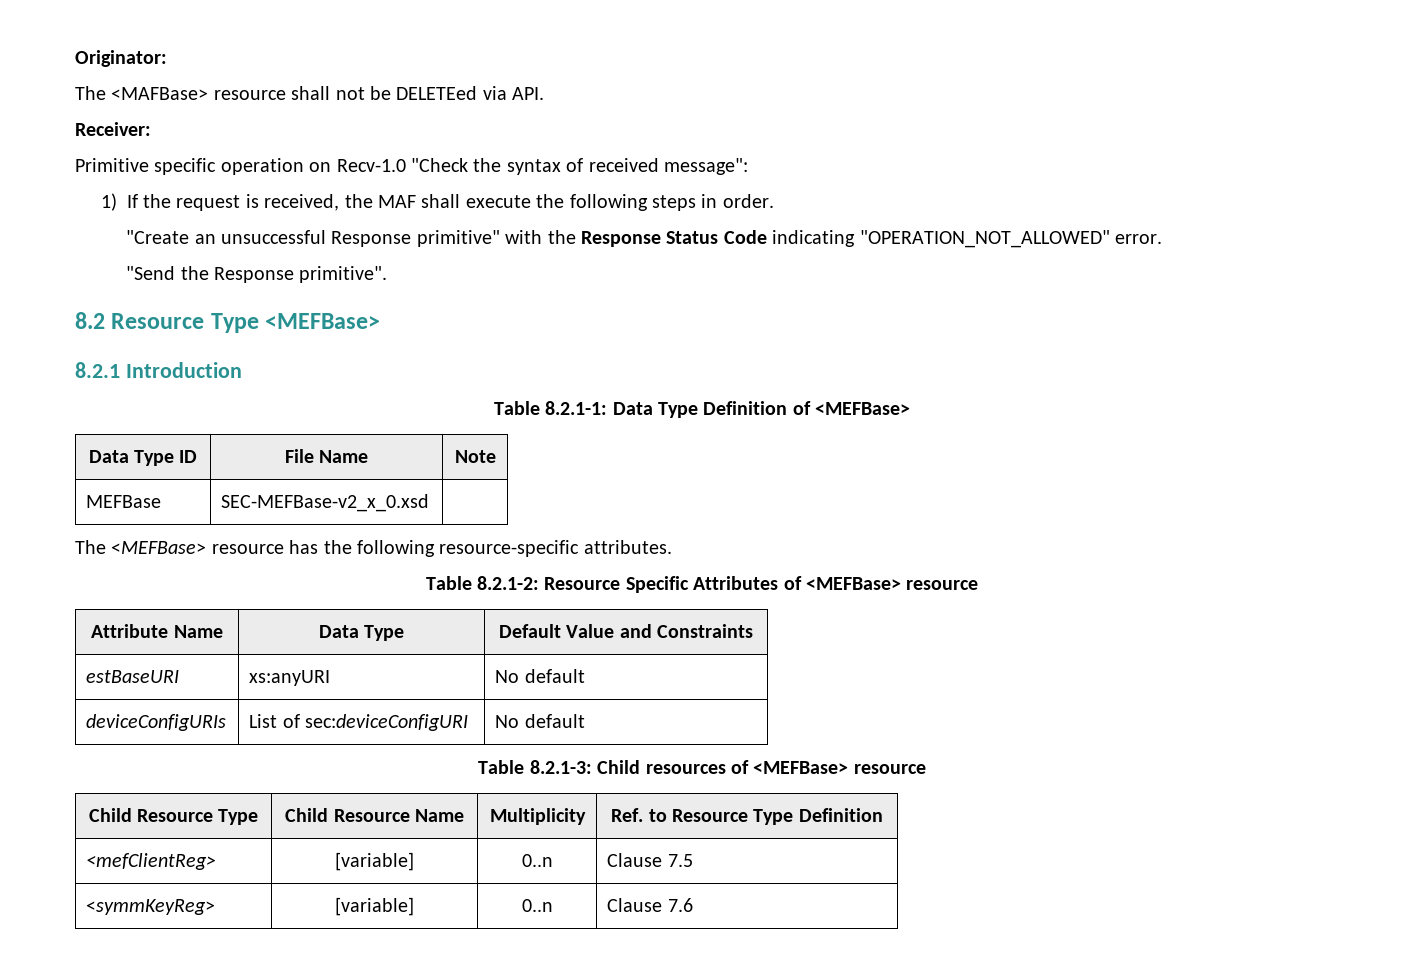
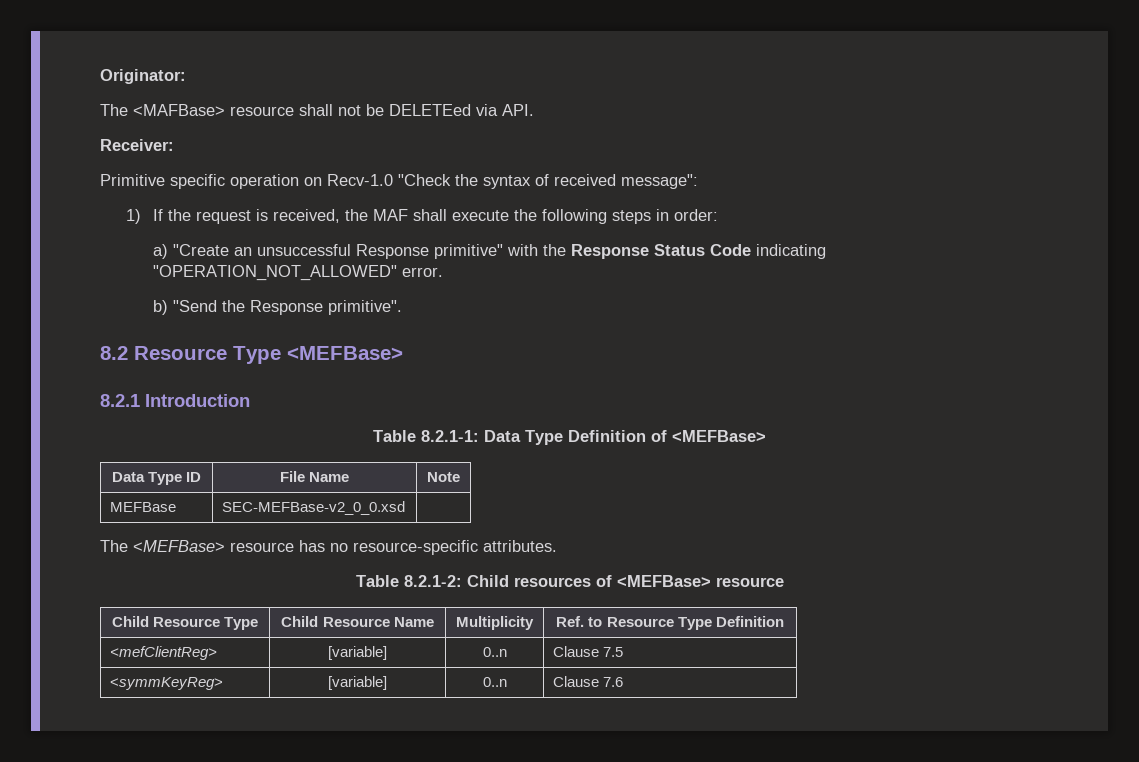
[722,194,774,208] order. // -> [673,209,718,221] [152,244,168,259] order: // a)
(1163, 239) none -> [152,300,168,315] b)
[221,494,430,512] SEC-MEFBase-v2_x_0.xsd -> [222,501,406,515] SEC-MEFBase-v2_0_0.xsd
[323,540,435,557] the following -> [330,543,348,552] no
[544,576,979,593] [91,624,223,638] [318,625,405,641] [498,624,754,638] [86,670,180,683] [249,670,331,686] [495,669,585,683] [86,714,227,731] [249,714,469,731] [495,714,585,728] [478,760,592,774] Resource Specific Attributes of <MEFBase> resource // Attribute Name | Data Type | Default Value and Constraints // estBaseURI | xs:anyURI | No default // deviceConfigURIs | List of sec:deviceConfigURI | No default // Table 8.2.1-3: -> (462, 581) none

